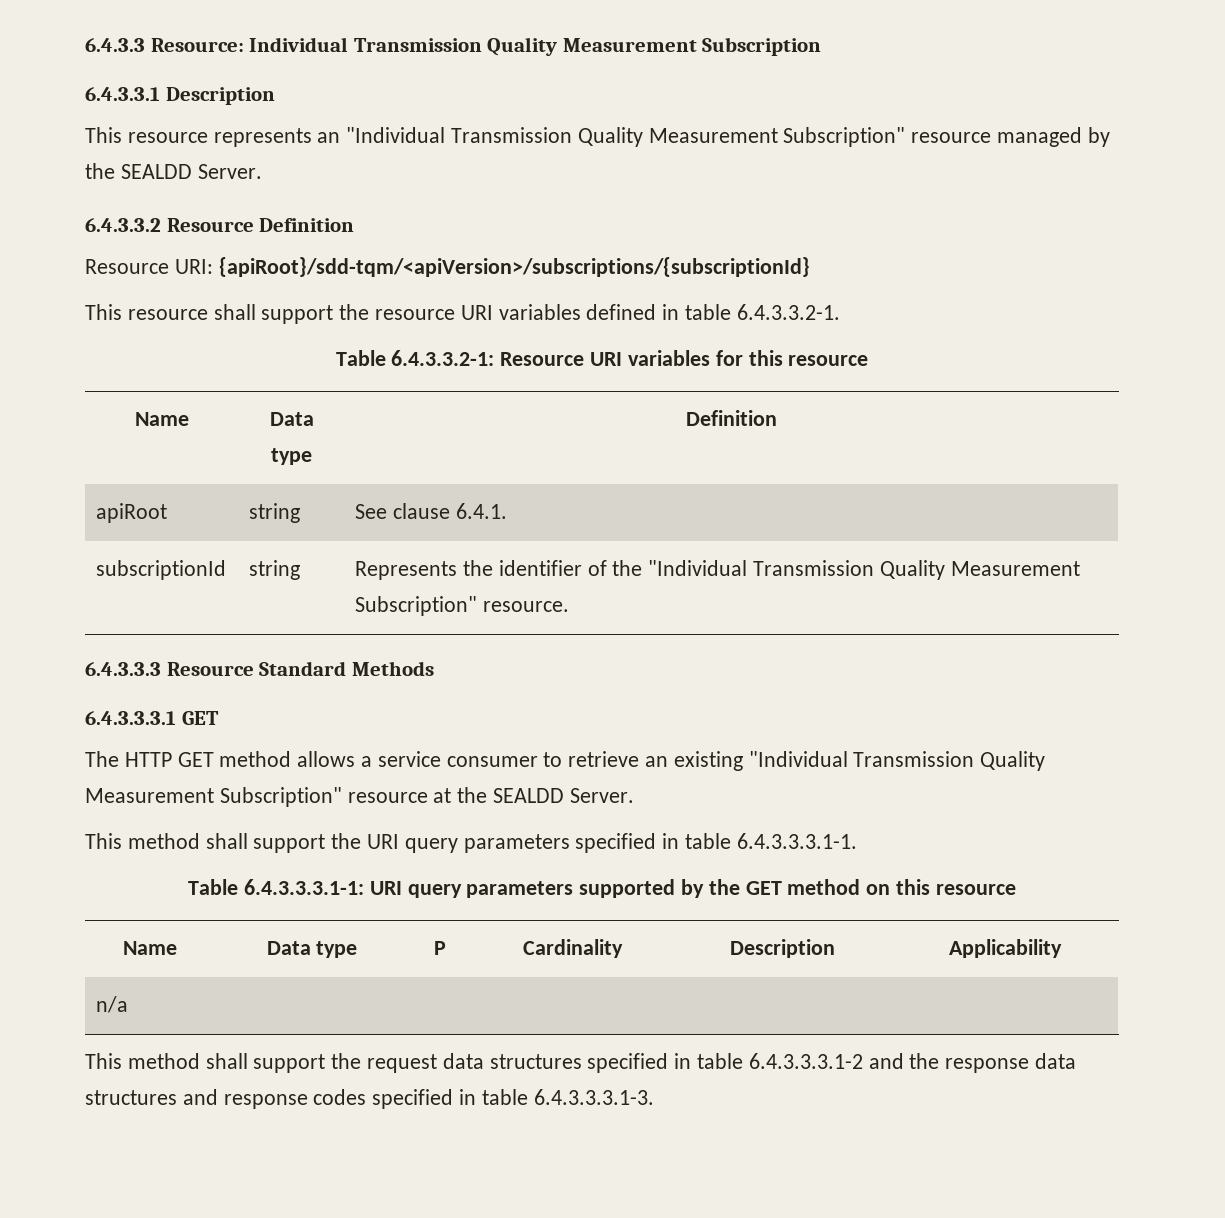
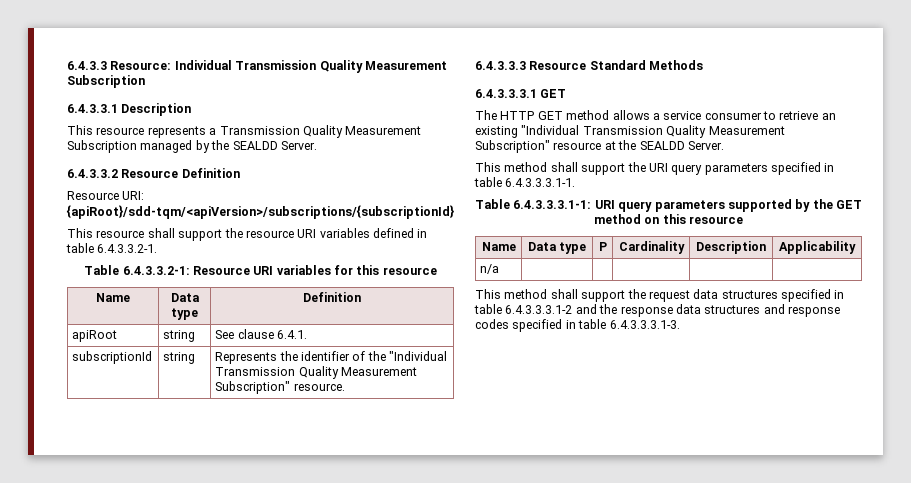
[317,127,992,147] an "Individual Transmission Quality Measurement Subscription" resource -> [209,125,422,138] [67,140,137,153] a Transmission Quality Measurement Subscription

